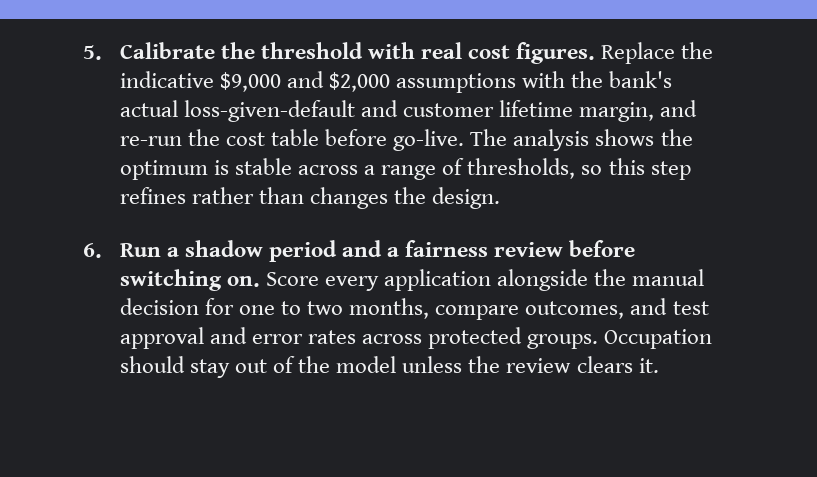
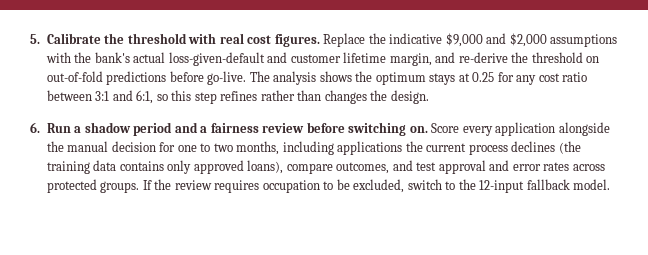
[119,129,320,146] re-run the cost table -> [458,52,600,63] [46,71,167,85] re-derive the threshold on out-of-fold predictions
[213,158,576,180] is stable across a range of thresholds, -> [429,72,588,85] [46,90,154,104] stays at 0.25 for any cost ratio between 3:1 and 6:1,
(430, 308) none -> [282,141,581,155] [46,160,284,174] including applications the current process declines (the training data contains only approved loans),
[604,329,713,349] [119,356,659,378] Occupation should stay out of the model unless the review clears it. -> [142,179,611,193] If the review requires occupation to be excluded, switch to the 12-input fallback model.

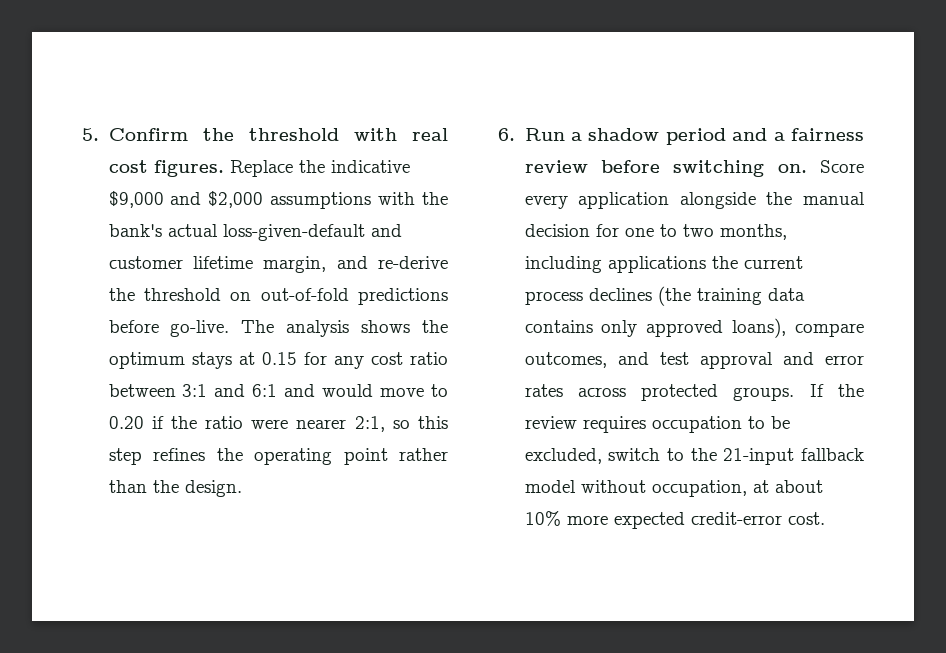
[46,33,101,44] Calibrate -> [108,128,188,141] Confirm
[472,72,495,82] 0.25 -> [261,352,297,365] 0.15
[136,90,154,104] 6:1, -> [252,384,448,397] [108,416,385,432] 6:1 and would move to 0.20 if the ratio were nearer 2:1,
(258, 96) none -> [216,448,388,465] the operating point
[324,90,367,104] changes -> (147, 486) none
[479,179,611,193] 12-input fallback model. -> [723,448,864,465] [524,480,823,497] [524,511,825,529] 21-input fallback model without occupation, at about 10% more expected credit-error cost.

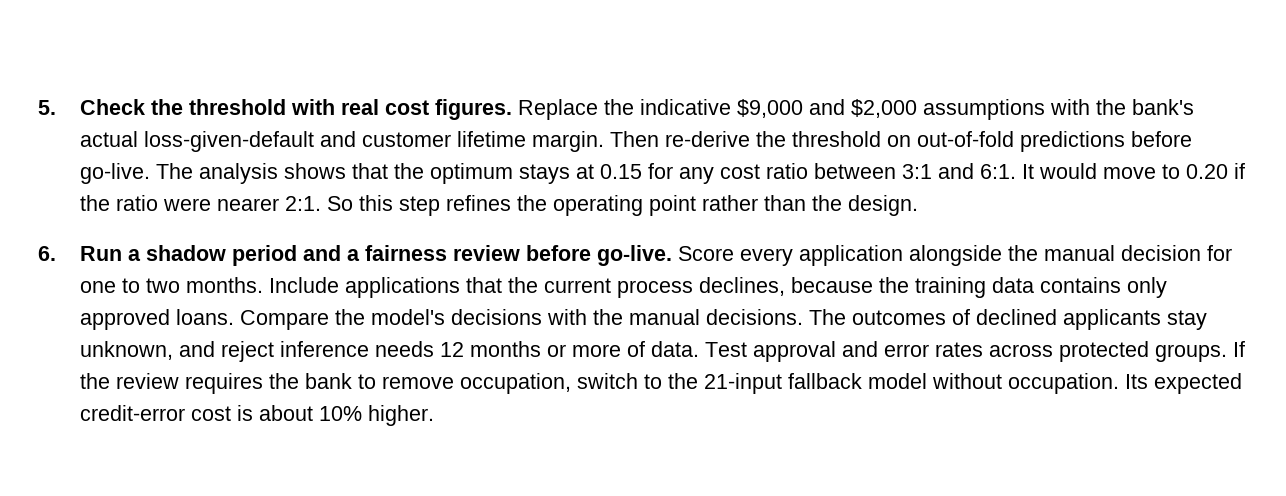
[108,128,188,141] Confirm -> [80,99,146,115] Check
[263,256,368,273] margin, and -> [532,131,660,152] margin. Then
(411, 326) none -> [352,163,389,179] that
[252,384,316,397] 6:1 and -> [980,164,1035,179] 6:1. It
[354,416,410,432] 2:1, so -> [285,196,354,211] 2:1. So
[673,160,807,177] switching on. -> [597,245,673,266] go-live.
[719,224,787,240] [524,256,803,273] [524,286,691,306] months, including applications the current process declines (the -> [186,277,910,298] months. Include applications that the current process declines, because the
[732,318,864,338] [524,352,689,368] loans), compare outcomes, and test -> [176,309,1208,330] [80,341,748,362] loans. Compare the model's decisions with the manual decisions. The outcomes of declined applicants stay unknown, and reject inference needs 12 months or more of data. Test
[651,416,790,433] [524,448,602,464] occupation to be excluded, -> [269,373,572,394] the bank to remove occupation,
[651,480,823,497] [524,511,825,529] occupation, at about 10% more expected credit-error cost. -> [1008,373,1243,394] [80,405,435,426] occupation. Its expected credit-error cost is about 10% higher.

